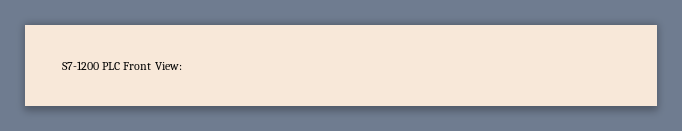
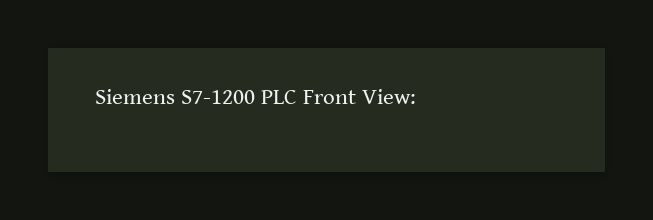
(62, 65) none -> [95,89,175,104] Siemens

